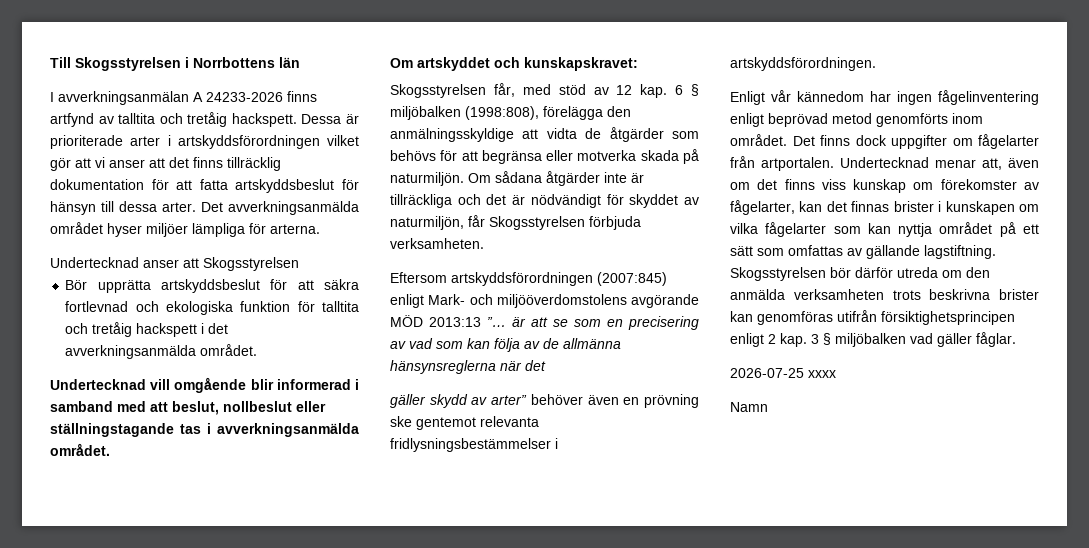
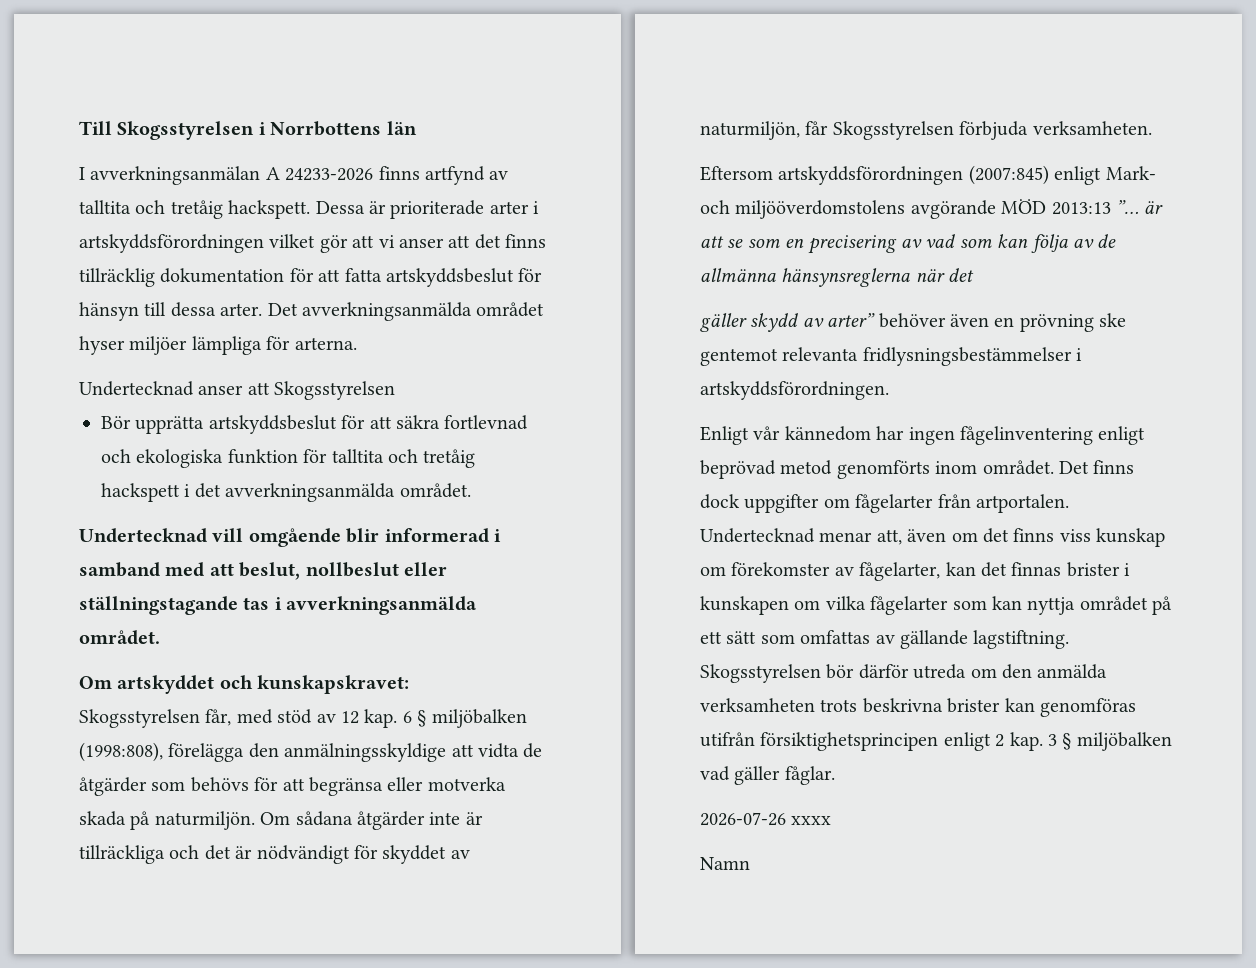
[730,368,804,378] 2026-07-25 -> [700,812,786,826] 2026-07-26

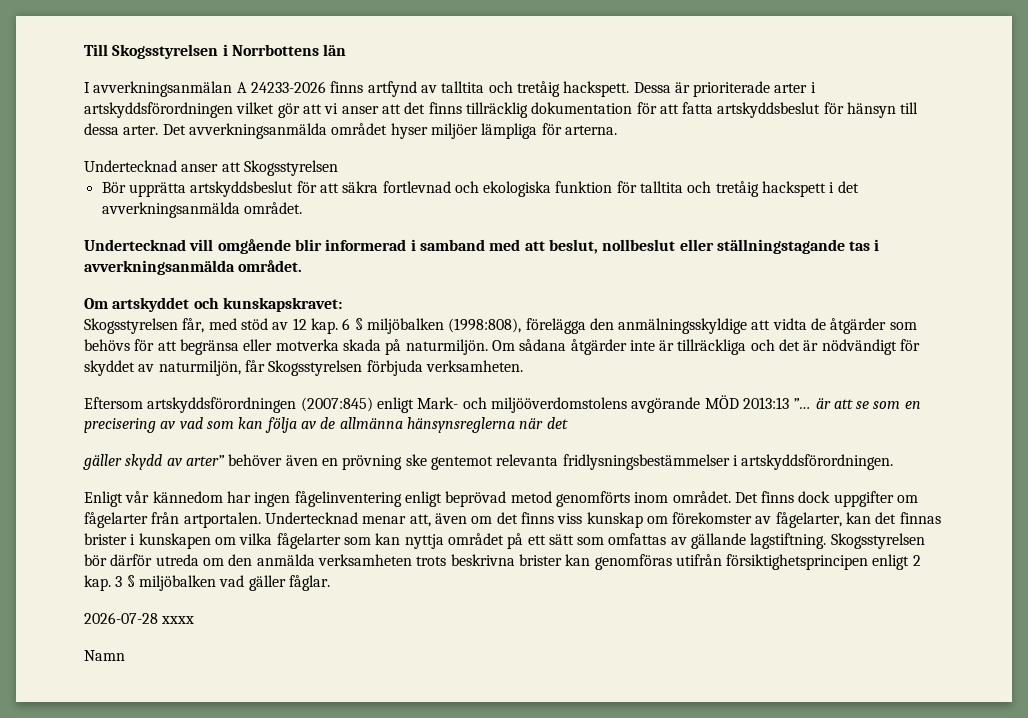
[700,812,786,826] 2026-07-26 -> [84,612,158,624] 2026-07-28

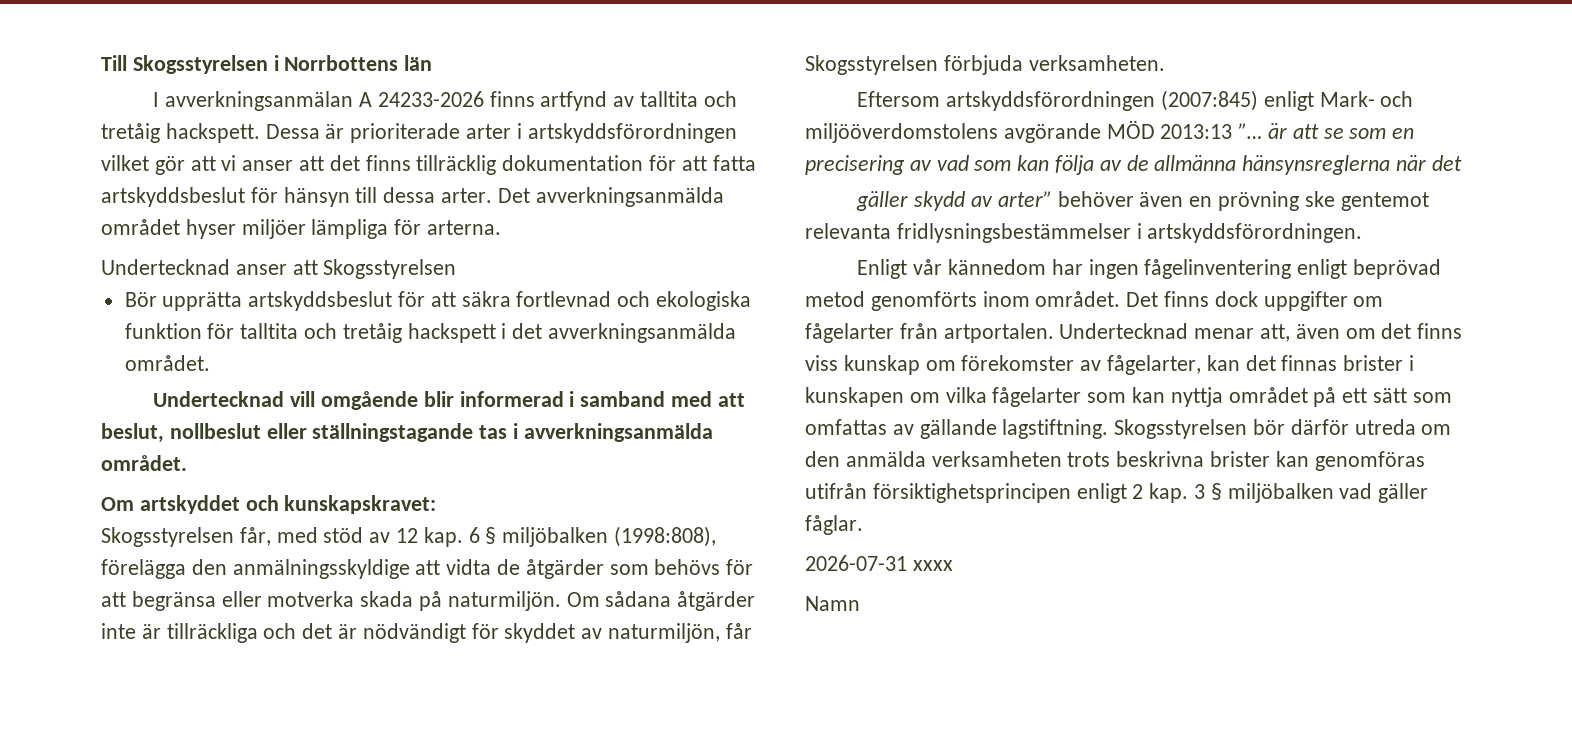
[84,612,158,624] 2026-07-28 -> [805,555,907,571] 2026-07-31

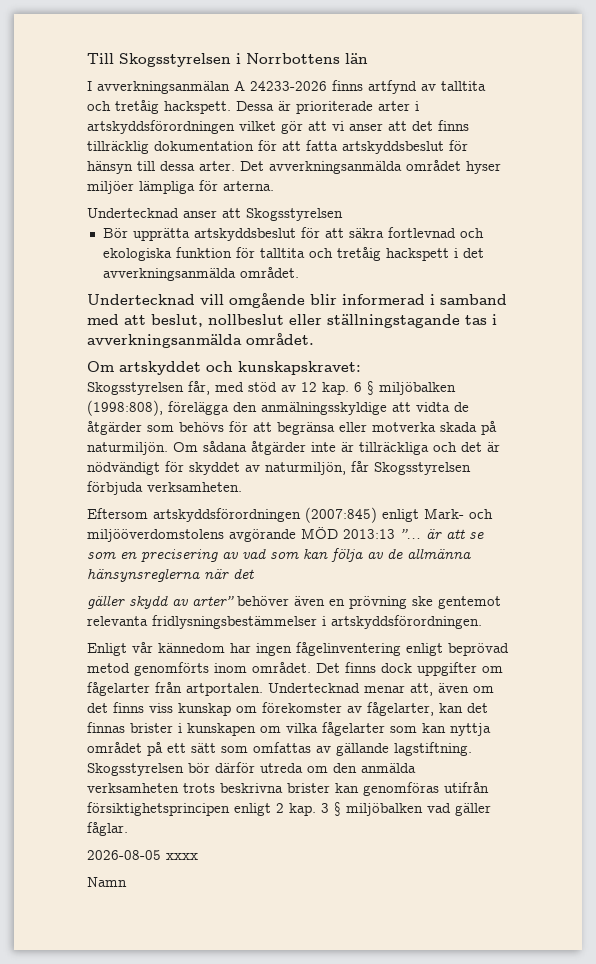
[805,555,907,571] 2026-07-31 -> [87,850,161,860] 2026-08-05

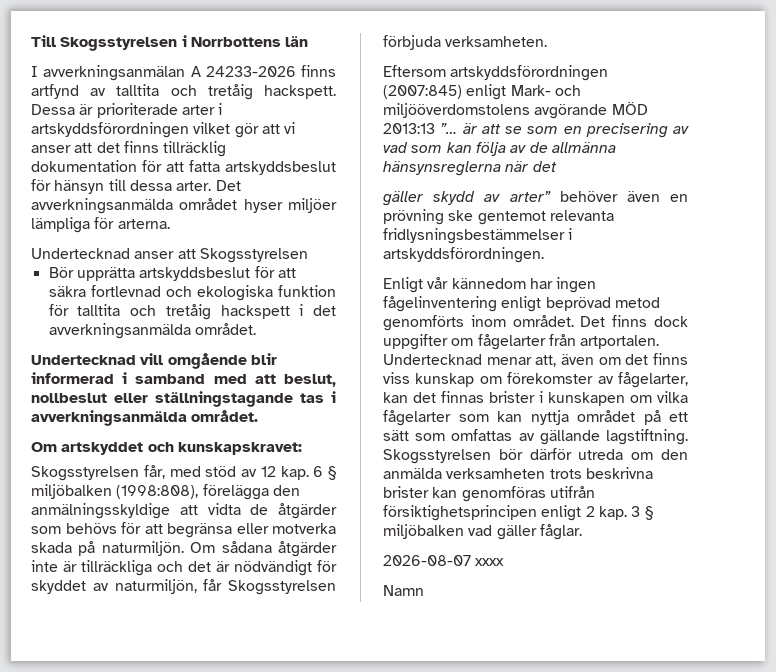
[87,850,161,860] 2026-08-05 -> [383,555,471,566] 2026-08-07

